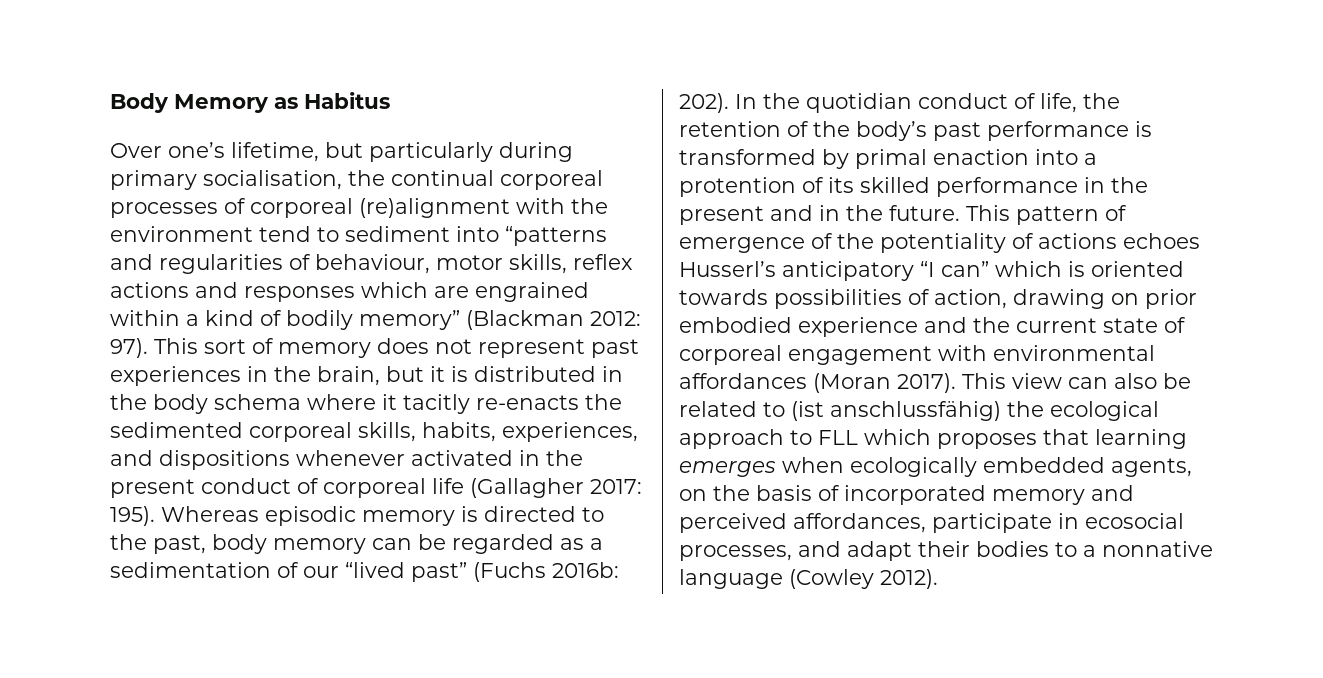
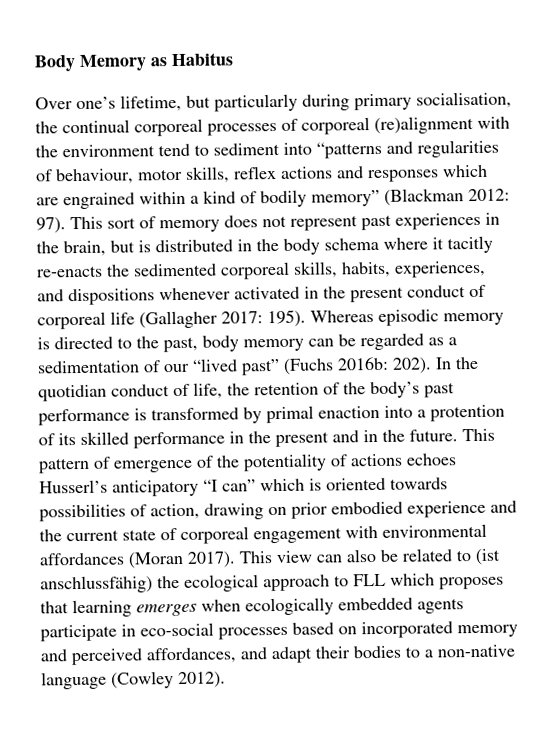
[430,366,445,382] it -> (135, 246) none
[1111,458,1192,477] [679,485,840,501] agents, on the basis of -> [417,598,464,614] [40,622,357,642] agents participate in eco-social processes based on
[932,513,1184,533] [679,545,792,561] participate in ecosocial processes, -> (236, 655) none
[1102,541,1213,557] nonnative -> [437,644,515,658] non-native

